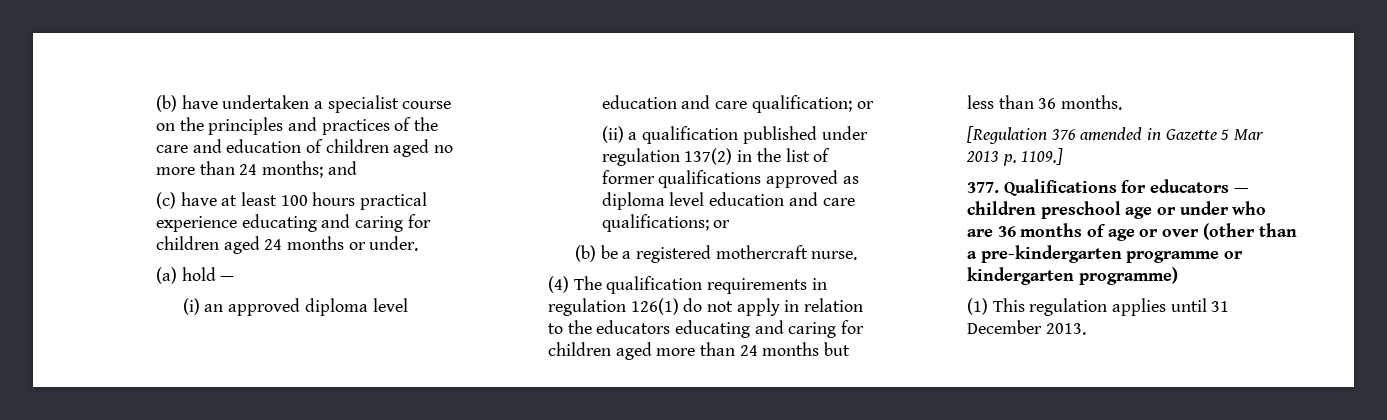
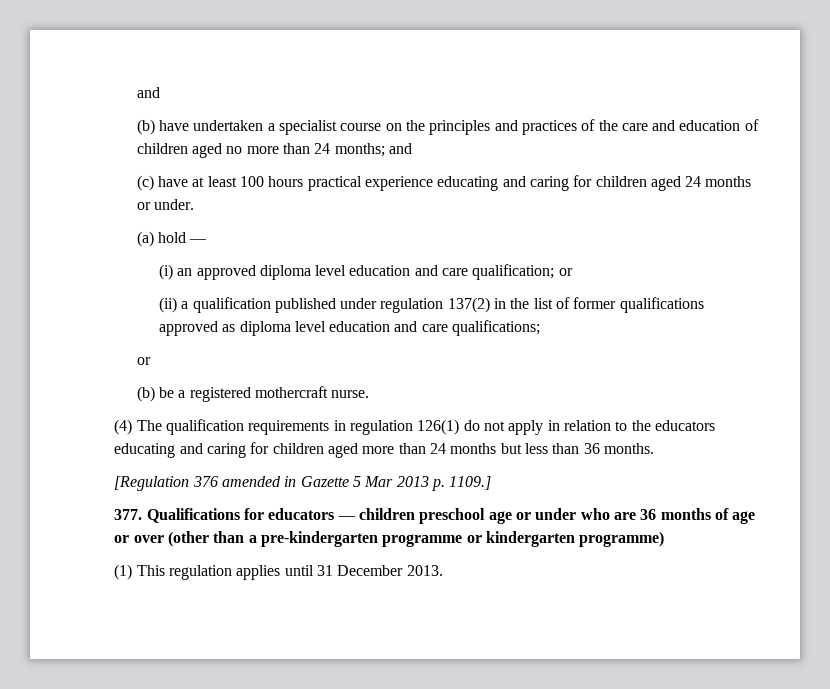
(155, 103) none -> [136,87,160,98] and //
(709, 223) none -> (541, 328) //

